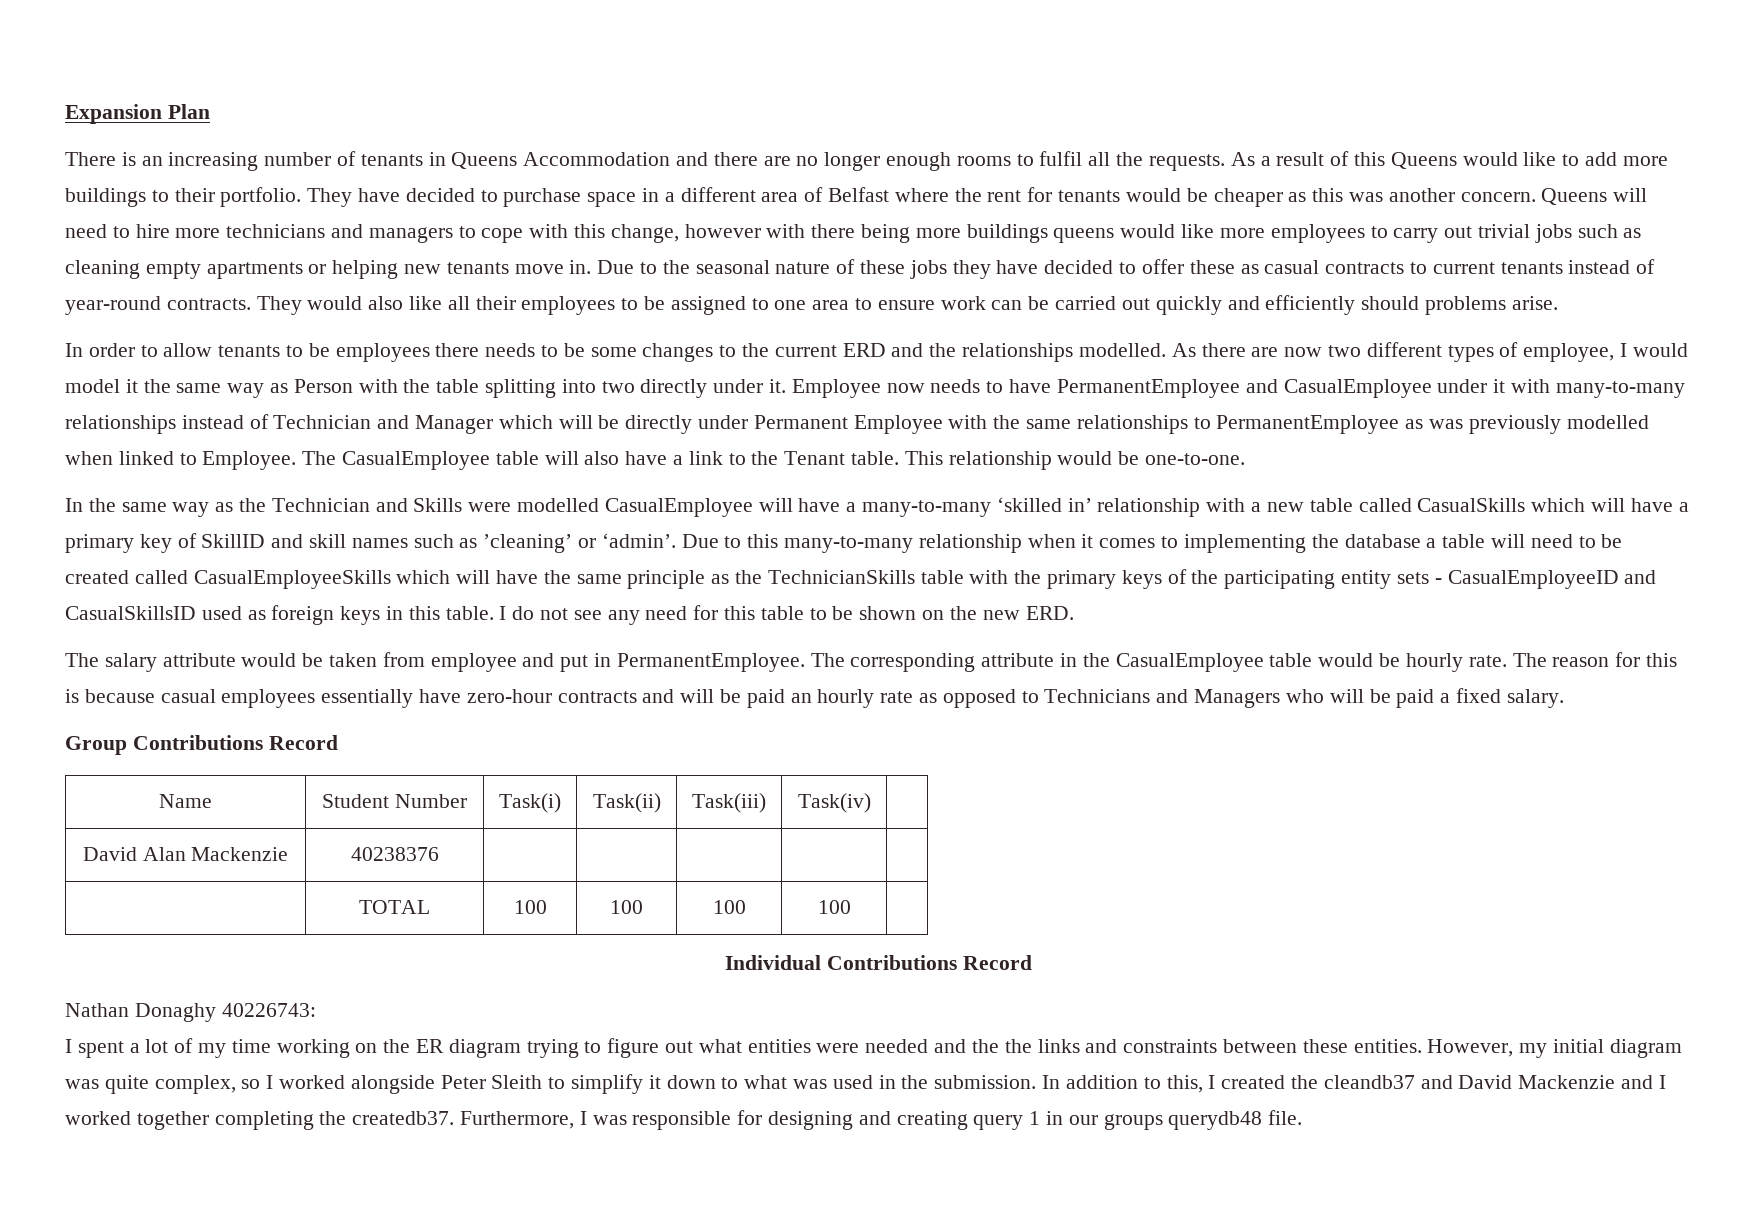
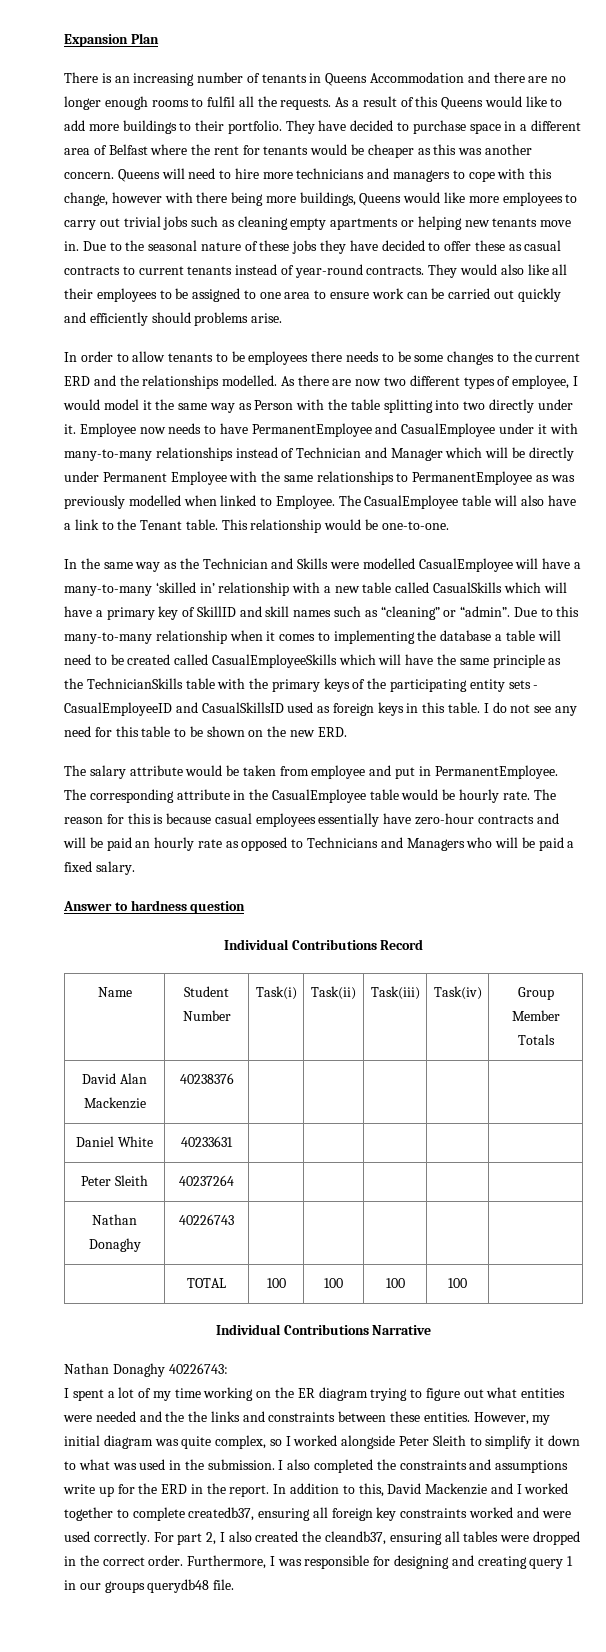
[966,224,1115,243] buildings queens -> [299,192,402,206] buildings, Queens
[483,533,676,553] ’cleaning’ or ‘admin’. -> [380,606,511,620] “cleaning” or “admin”.
[65,736,127,755] Group -> [63,900,246,914] [223,939,289,950] Answer to hardness question // Individual
(871, 803) none -> [517,987,554,1000] [511,1010,560,1021] [517,1034,555,1045] Group Member Totals
(439, 854) none -> [76,1136,153,1147] [181,1136,233,1147] [81,1175,148,1186] [179,1175,234,1186] [92,1214,137,1225] [88,1238,141,1252] [179,1214,234,1225] // Daniel White | 40233631 | | | | | // Peter Sleith | 40237264 | | | | | // Nathan Donaghy | 40226743 | | | | |
[962,955,1032,970] Record -> [372,1325,432,1335] Narrative
[1042,1075,1453,1093] In addition to this, I created the cleandb37 and -> [278,1459,569,1473] [63,1483,384,1497] I also completed the constraints and assumptions write up for the ERD in the report. In addition to this,
[214,1111,455,1130] completing the createdb37. -> [116,1507,571,1521] [64,1531,580,1545] [64,1555,184,1566] to complete createdb37, ensuring all foreign key constraints worked and were used correctly. For part 2, I also created the cleandb37, ensuring all tables were dropped in the correct order.

